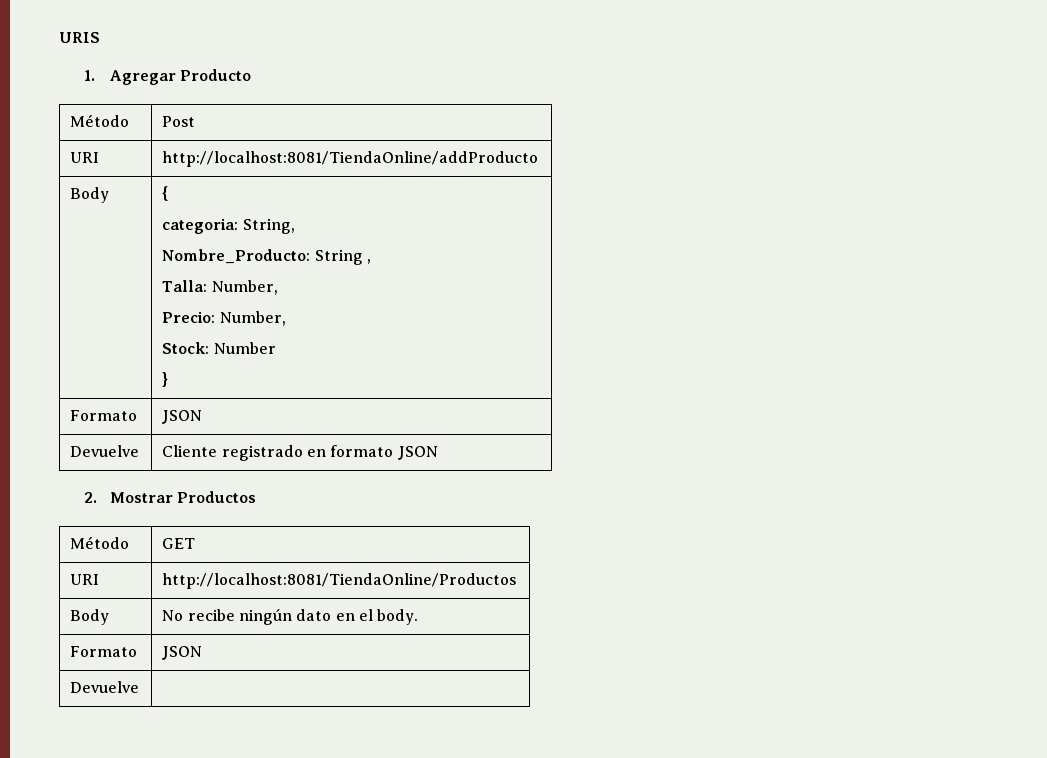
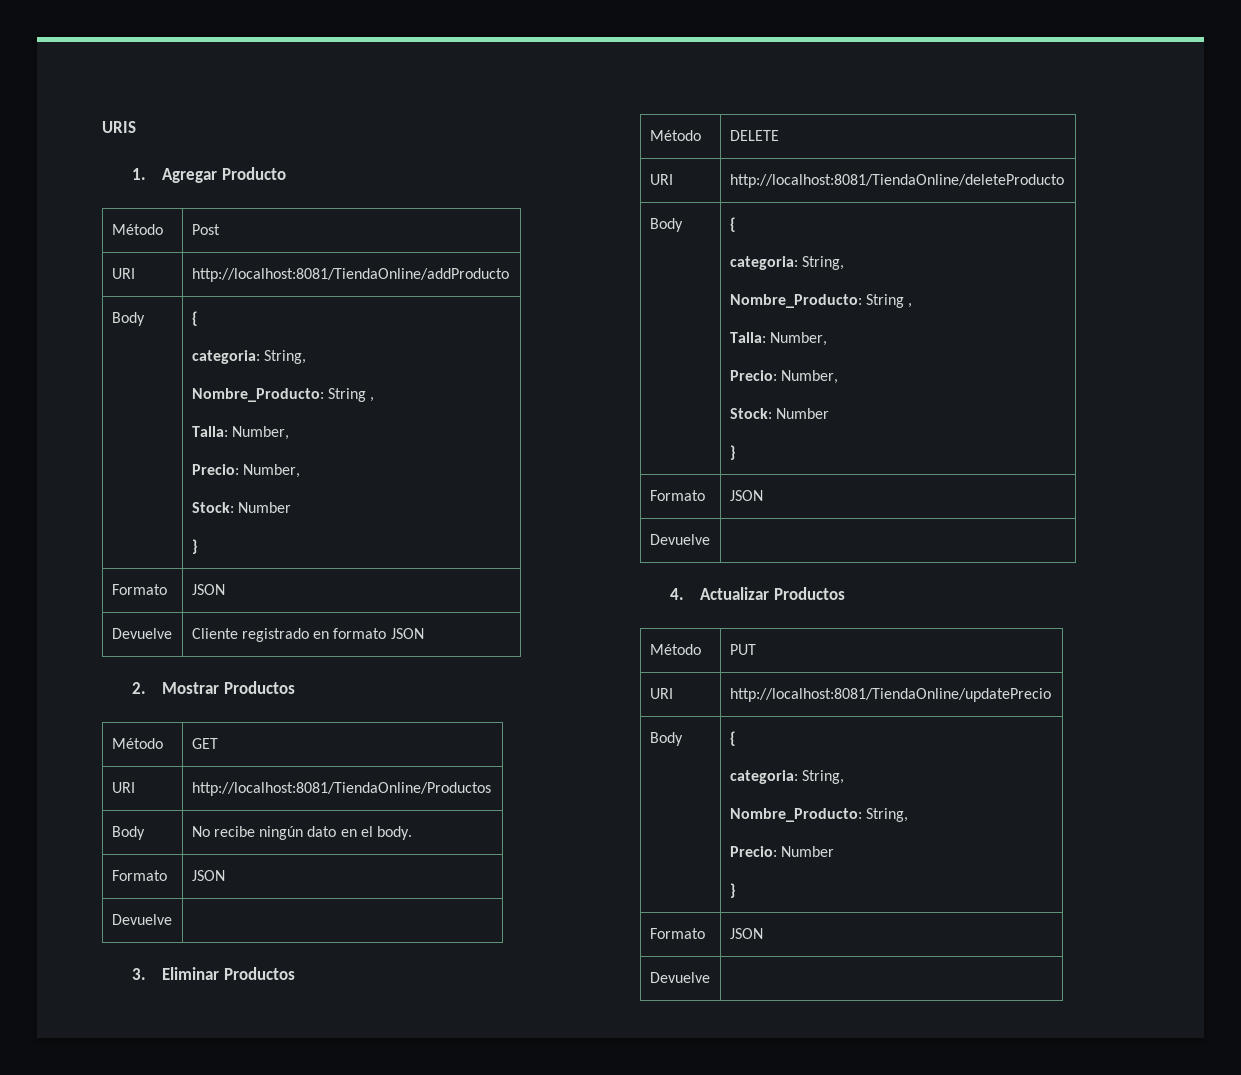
(140, 687) none -> [132,967,295,980] [649,130,701,141] [729,130,779,141] [649,174,673,185] [729,174,1064,188] [649,218,683,232] [729,217,736,232] [729,256,845,270] [729,294,913,308] [729,332,828,346] [729,370,839,384] [729,408,830,419] [729,445,736,460] [649,490,705,501] [729,490,763,501] [649,534,710,545] [670,587,845,600] [649,644,701,655] [729,644,756,655] [649,688,673,699] [729,688,1051,702] [649,732,683,746] [729,731,736,746] [729,770,845,784] [729,808,909,822] [729,846,835,857] [729,883,736,898] [649,928,705,939] [729,928,763,939] [649,972,710,983] // 3. Eliminar Productos // Método | DELETE // URI | http://localhost:8081/TiendaOnline/deleteProducto // Body | { // categoria: String, // Nombre_Producto: String , // Talla: Number, // Precio: Number, // Stock: Number // } // Formato | JSON // Devuelve | // 4. Actualizar Productos // Método | PUT // URI | http://localhost:8081/TiendaOnline/updatePrecio // Body | { // categoria: String, // Nombre_Producto: String, // Precio: Number // } // Formato | JSON // Devuelve |

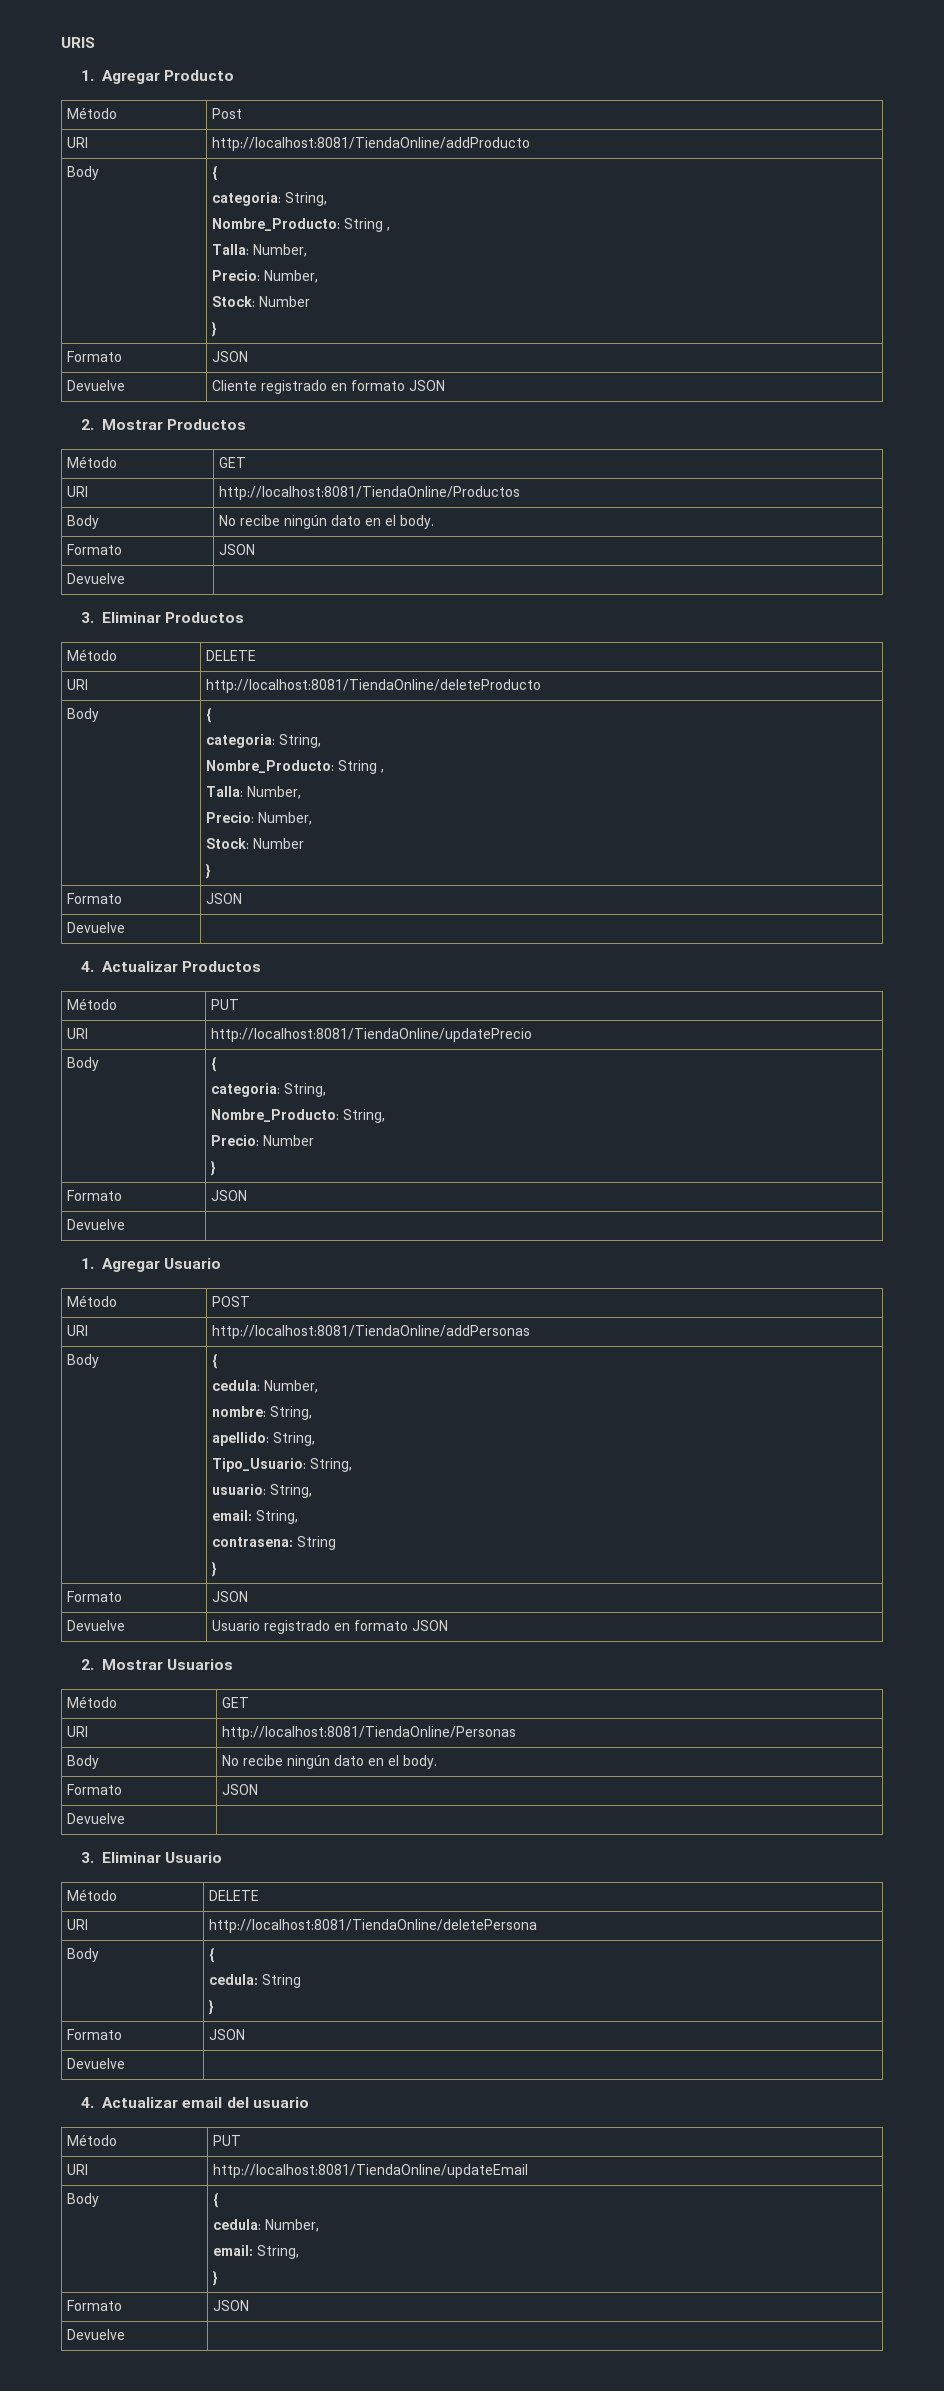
(710, 977) none -> [81,1258,222,1272] [67,1295,118,1307] [212,1296,251,1307] [67,1325,89,1336] [212,1325,531,1339] [67,1354,100,1368] [212,1353,219,1369] [212,1380,319,1393] [212,1406,313,1420] [212,1432,316,1446] [212,1458,353,1472] [212,1484,313,1498] [212,1510,299,1524] [212,1536,337,1550] [211,1561,218,1577] [67,1591,123,1602] [212,1591,249,1602] [67,1620,126,1631] [212,1620,449,1634] [81,1659,234,1670] [67,1696,118,1708] [222,1697,250,1708] [67,1726,89,1737] [222,1726,517,1740] [67,1755,100,1769] [222,1755,438,1769] [67,1784,123,1795] [222,1784,259,1795] [67,1813,126,1824] [81,1852,223,1863] [67,1889,118,1901] [209,1890,260,1901] [67,1919,89,1930] [209,1919,538,1933] [67,1948,100,1962] [209,1947,216,1963] [209,1974,302,1988] [208,1999,215,2015] [67,2029,123,2040] [209,2029,246,2040] [67,2058,126,2069] [81,2097,309,2108] [67,2134,118,2146] [213,2135,242,2146] [67,2164,89,2175] [213,2164,529,2178] [67,2193,100,2207] [213,2192,220,2208] [213,2219,320,2232] [213,2245,300,2259] [212,2270,219,2286] [67,2300,123,2311] [213,2300,250,2311] [67,2329,126,2340] // 1. Agregar Usuario // Método | POST // URI | http://localhost:8081/TiendaOnline/addPersonas // Body | { // cedula: Number, // nombre: String, // apellido: String, // Tipo_Usuario: String, // usuario: String, // email: String, // contrasena: String // } // Formato | JSON // Devuelve | Usuario registrado en formato JSON // 2. Mostrar Usuarios // Método | GET // URI | http://localhost:8081/TiendaOnline/Personas // Body | No recibe ningún dato en el body. // Formato | JSON // Devuelve | // 3. Eliminar Usuario // Método | DELETE // URI | http://localhost:8081/TiendaOnline/deletePersona // Body | { // cedula: String // } // Formato | JSON // Devuelve | // 4. Actualizar email del usuario // Método | PUT // URI | http://localhost:8081/TiendaOnline/updateEmail // Body | { // cedula: Number, // email: String, // } // Formato | JSON // Devuelve |

